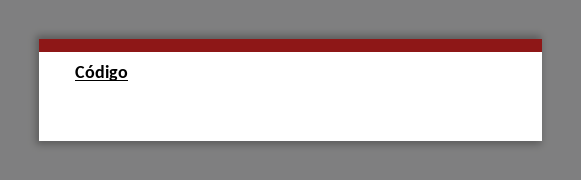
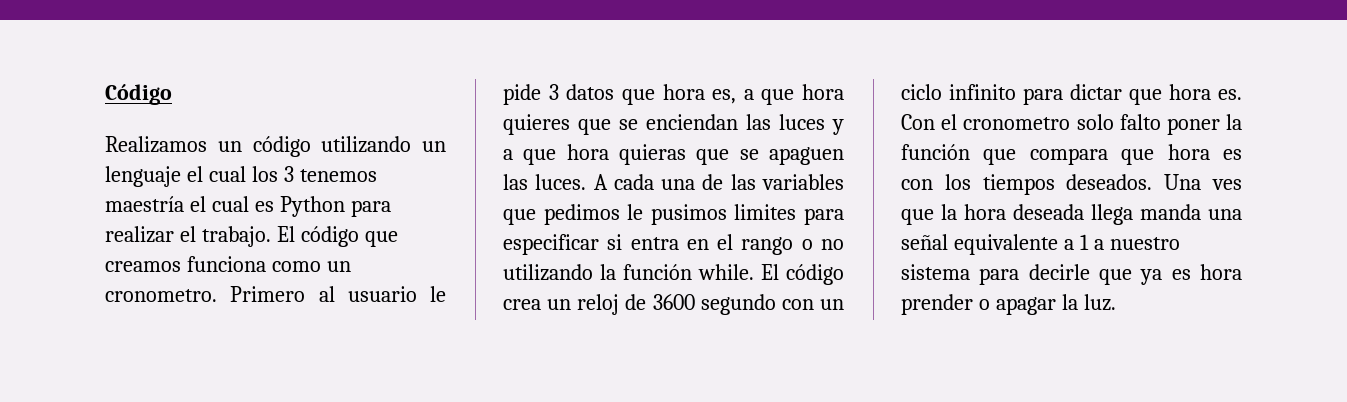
(128, 73) none -> [105,136,446,157] [105,166,377,187] [105,196,391,217] [105,226,398,247] [105,256,351,272] [105,286,446,302] [503,84,844,105] [503,114,844,135] [503,144,844,165] [503,174,844,190] [503,204,844,225] [503,234,844,255] [503,264,844,285] [503,294,844,315] [901,84,1242,105] [901,114,1242,135] [901,144,1242,165] [901,174,1242,195] [901,204,1242,225] [901,234,1180,255] [901,264,1242,285] [901,294,1116,315] // Realizamos un código utilizando un lenguaje el cual los 3 tenemos maestría el cual es Python para realizar el trabajo. El código que creamos funciona como un cronometro. Primero al usuario le pide 3 datos que hora es, a que hora quieres que se enciendan las luces y a que hora quieras que se apaguen las luces. A cada una de las variables que pedimos le pusimos limites para especificar si entra en el rango o no utilizando la función while. El código crea un reloj de 3600 segundo con un ciclo infinito para dictar que hora es. Con el cronometro solo falto poner la función que compara que hora es con los tiempos deseados. Una ves que la hora deseada llega manda una señal equivalente a 1 a nuestro sistema para decirle que ya es hora prender o apagar la luz.

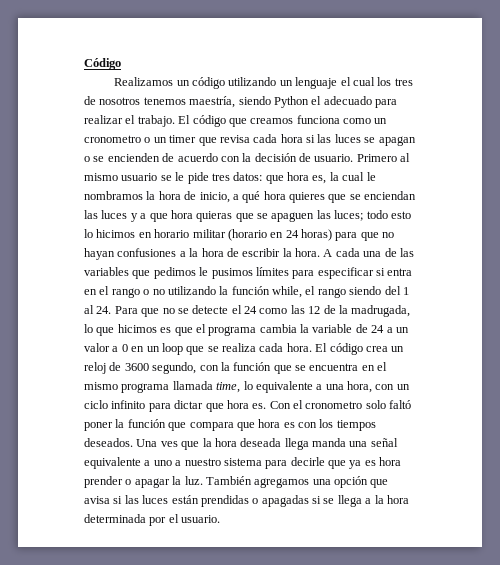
[283,166,377,182] [105,196,345,217] 3 tenemos maestría el cual es Python -> [394,78,413,86] [84,96,372,108] tres de nosotros tenemos maestría, siendo Python el adecuado
[105,286,446,302] [503,84,795,105] cronometro. Primero al usuario le pide 3 datos que hora es, a que -> [84,134,416,146] [84,153,411,162] [84,172,376,184] [84,191,261,203] cronometro o un timer que revisa cada hora si las luces se apagan o se encienden de acuerdo con la decisión de usuario. Primero al mismo usuario se le pide tres datos: que hora es, la cual le nombramos la hora de inicio, a qué
[535,174,587,190] luces. -> [334,210,411,221] [84,229,395,241] [84,248,320,260] luces; todo esto lo hicimos en horario militar (horario en 24 horas) para que no hayan confusiones a la hora de escribir la hora.
[734,204,797,220] limites -> [255,267,289,276] límites
[698,264,754,280] while. -> [272,286,409,298] [84,305,411,317] [84,324,409,336] [84,343,312,355] while, el rango siendo del 1 al 24. Para que no se detecte el 24 como las 12 de la madrugada, lo que hicimos es que el programa cambia la variable de 24 a un valor a 0 en un loop que se realiza cada hora.
[700,294,776,315] segundo -> [152,362,388,374] [84,381,372,393] segundo, con la función que se encuentra en el mismo programa llamada time, lo equivalente a una hora,
[1119,114,1161,130] falto -> [389,400,412,409] faltó
[1079,234,1089,250] 1 -> [153,460,172,466] uno
(1116, 302) none -> [205,476,389,488] [84,495,409,507] [84,514,221,526] También agregamos una opción que avisa si las luces están prendidas o apagadas si se llega a la hora determinada por el usuario.

